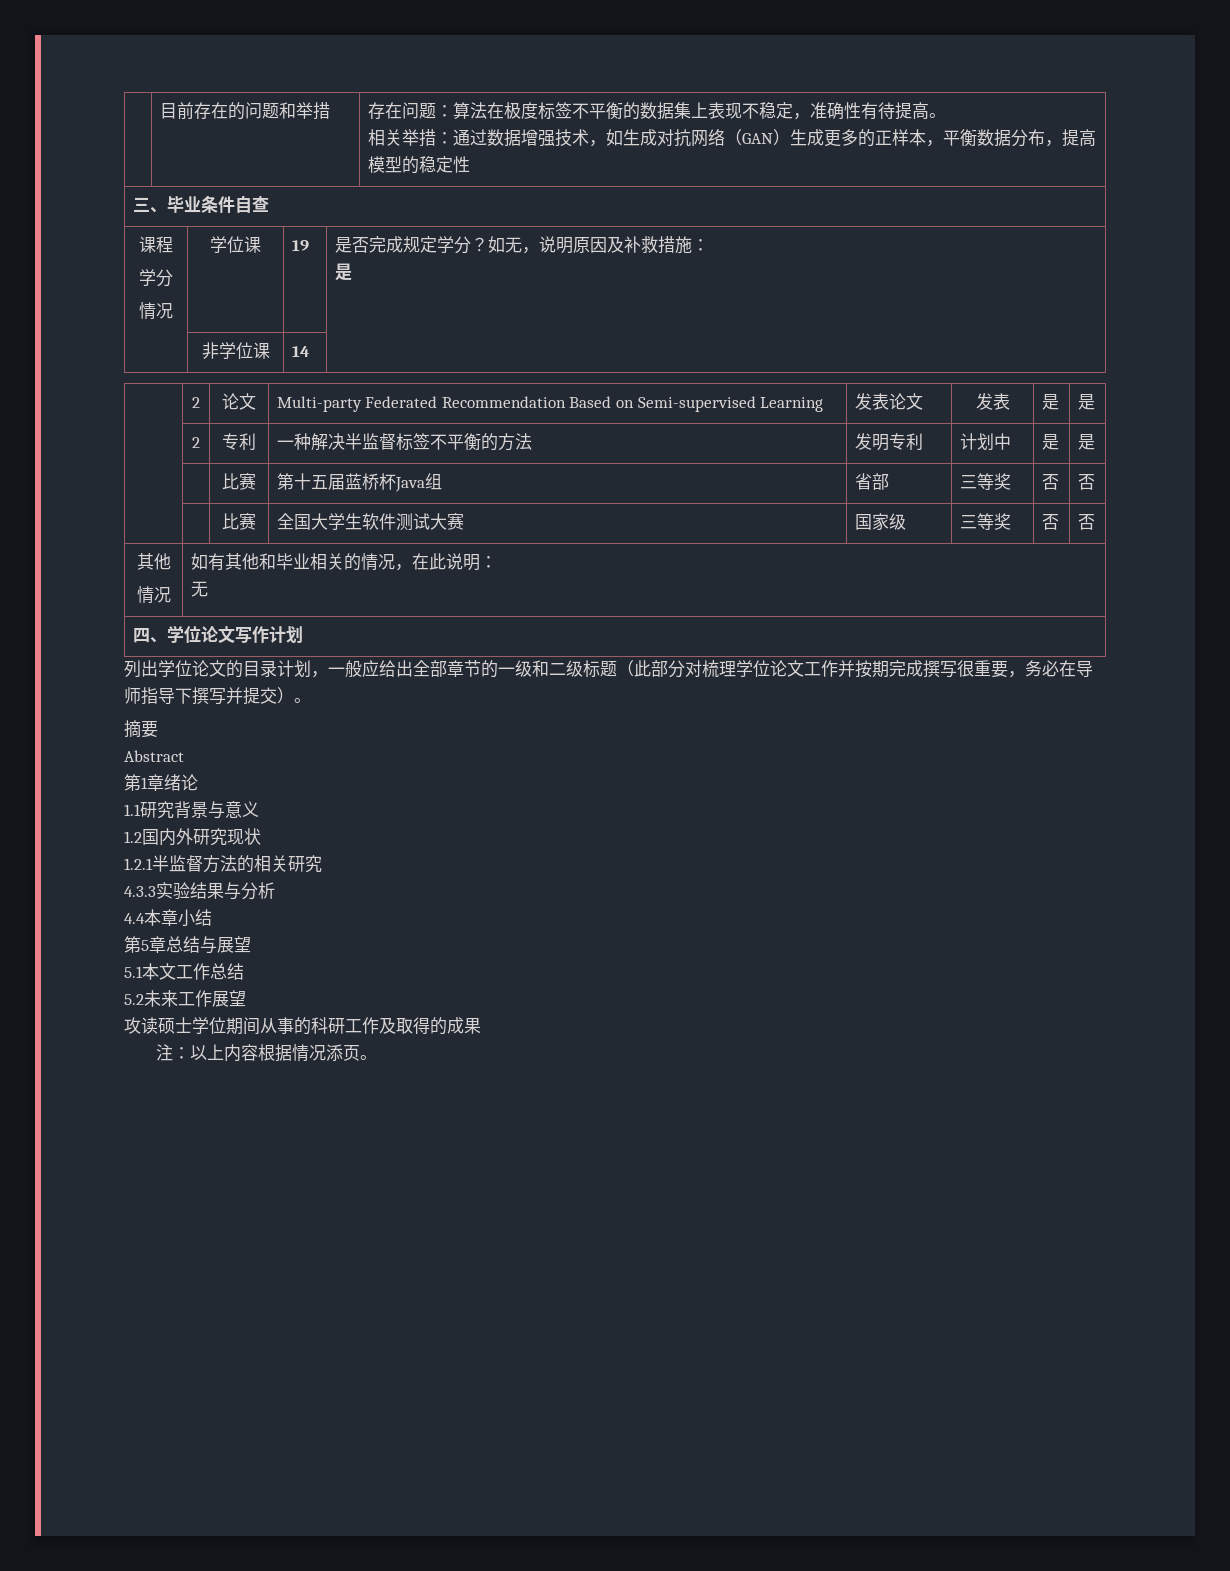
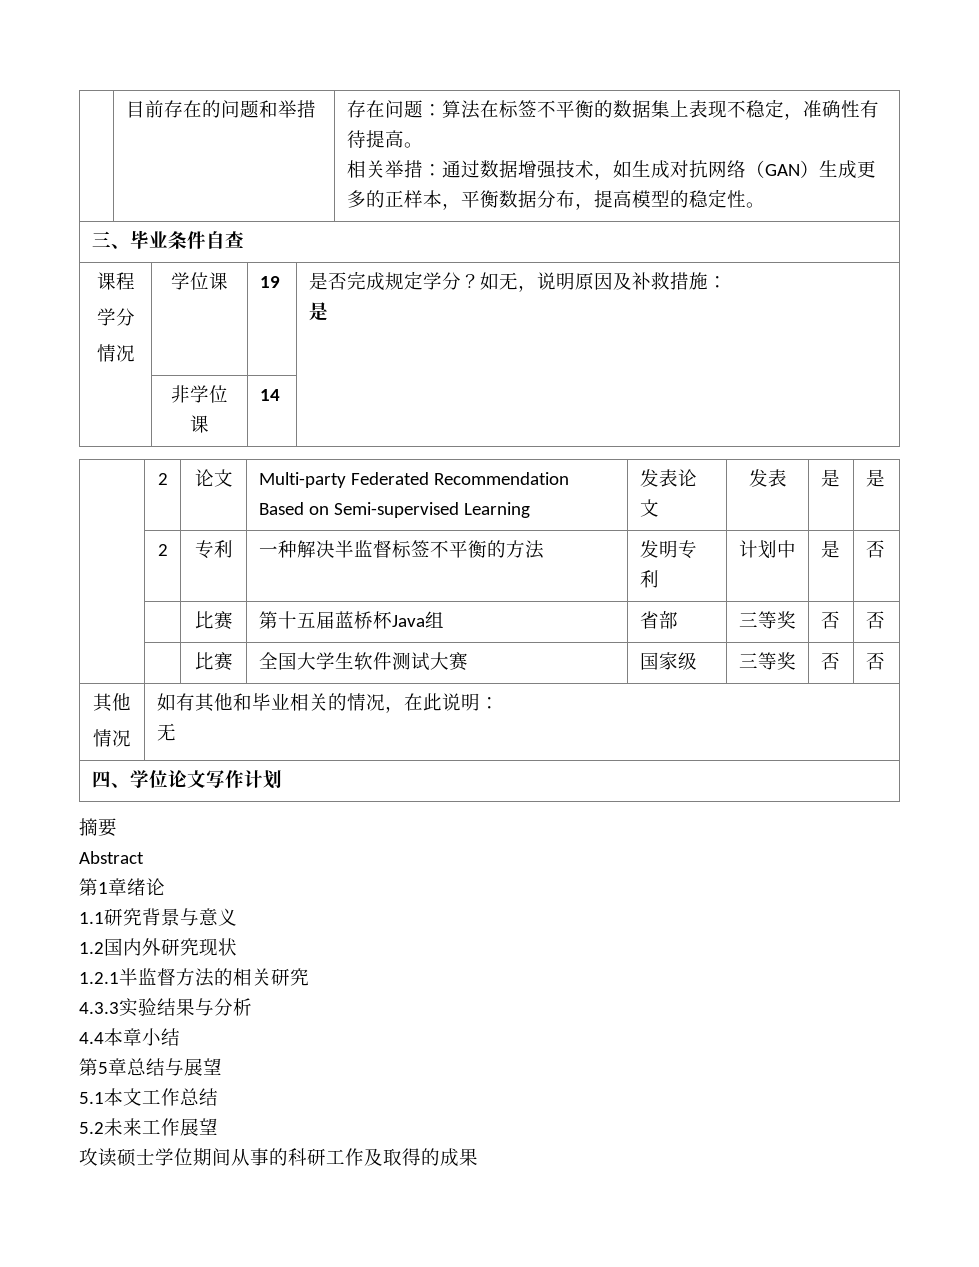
[503,102,538,119] 极度 -> (499, 109) none
(470, 164) none -> [745,202,765,208] 。
[1077,434,1095,450] 是 -> [865,540,885,558] 否
[124,660,1093,678] [124,687,311,705] // 列出学位论文的目录计划，一般应给出全部章节的一级和二级标题（此部分对梳理学位论文工作并按期完成撰写很重要，务必在导师指导下撰写并提交）。 -> (282, 779) none
[156,1044,378,1062] // 注：以上内容根据情况添页。 -> (478, 1157) none

